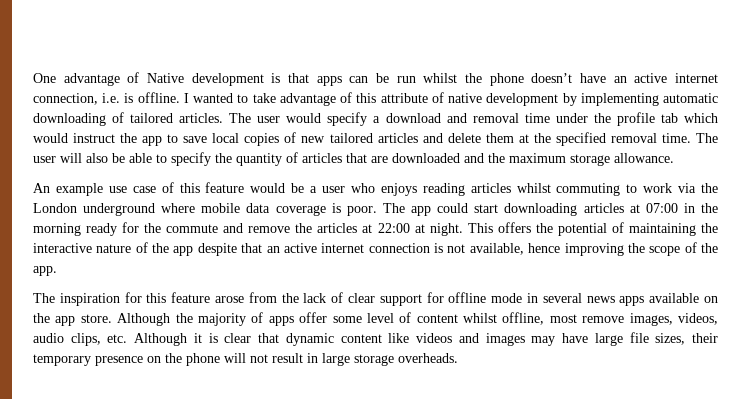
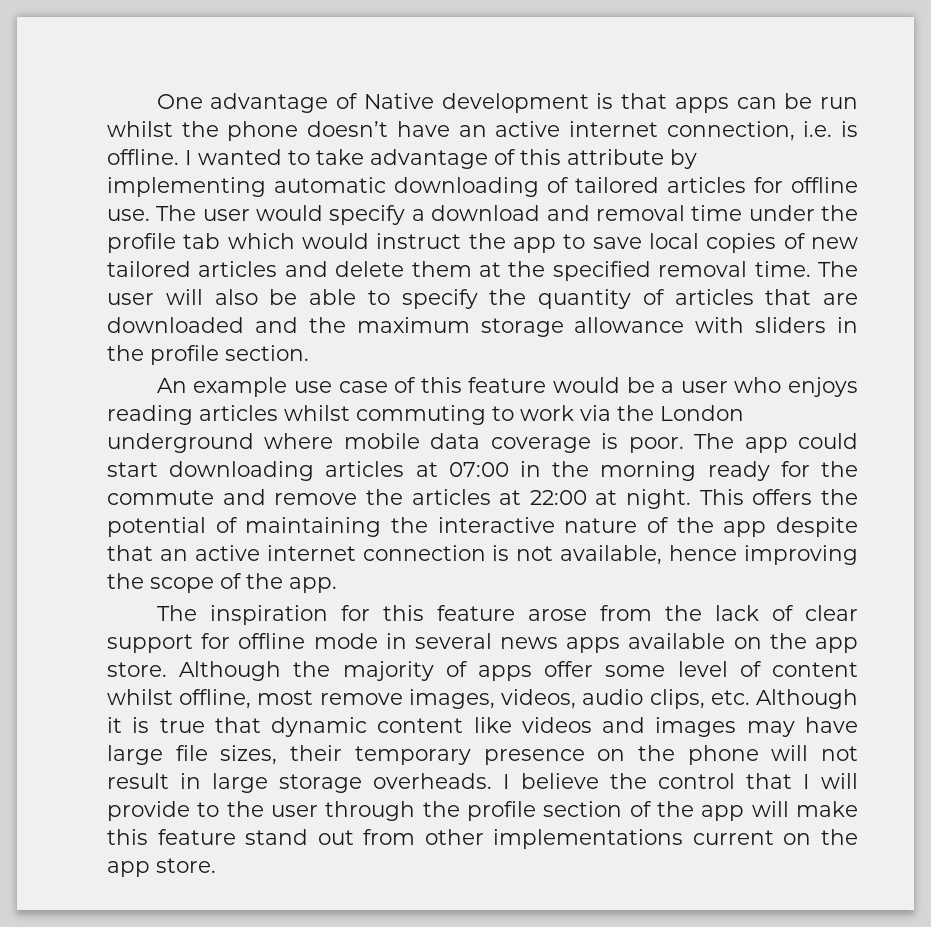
[431,92,559,106] of native development -> (664, 157) none
[179,113,224,123] articles. -> [667,177,858,193] [107,209,150,221] articles for offline use.
[614,153,674,163] allowance. -> [574,317,858,333] [107,345,309,365] allowance with sliders in the profile section.
[224,333,252,343] clear -> [159,718,205,733] true
(458, 358) none -> [503,773,858,789] [107,801,859,821] [107,829,858,849] [107,858,216,877] I believe the control that I will provide to the user through the profile section of the app will make this feature stand out from other implementations current on the app store.

